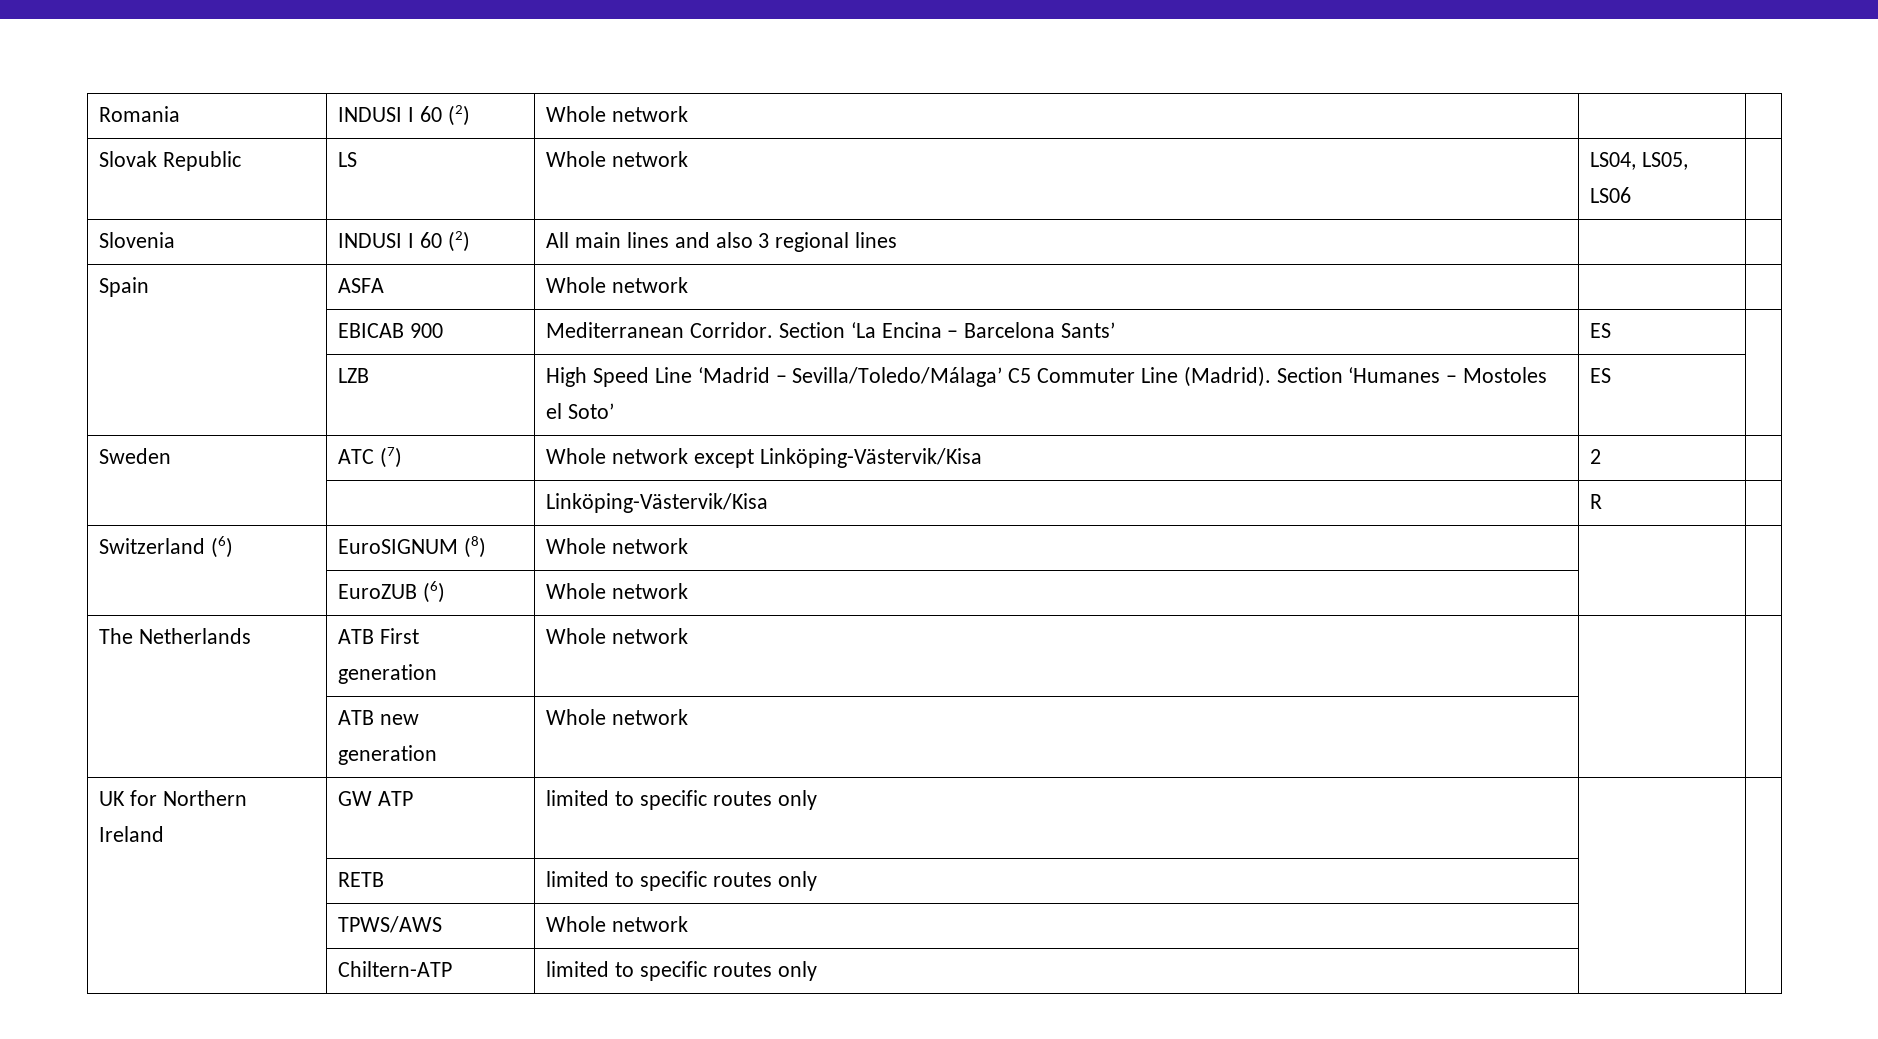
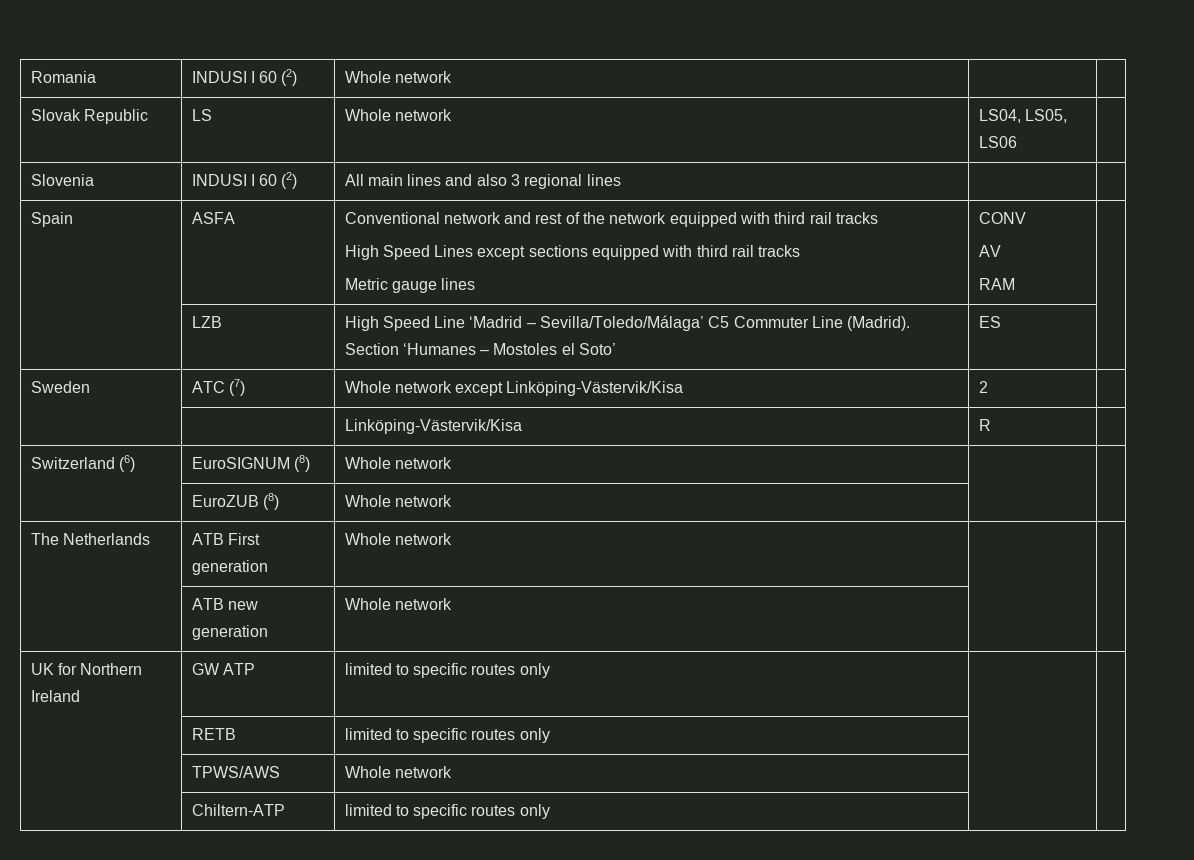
[546,277,689,293] [338,323,444,338] [546,322,1116,338] [1590,323,1612,338] Whole network | | // | EBICAB 900 | Mediterranean Corridor. Section ‘La Encina – Barcelona Sants’ | ES -> [344,212,879,227] [344,245,801,260] [344,278,476,293] [978,212,1026,224] [978,245,1001,257] [978,278,1015,290] Conventional network and rest of the network equipped with third rail tracks // High Speed Lines except sections equipped with third rail tracks // Metric gauge lines | CONV // AV // RAM
[423,581,446,603] (6) -> [262,493,279,510] (8)

